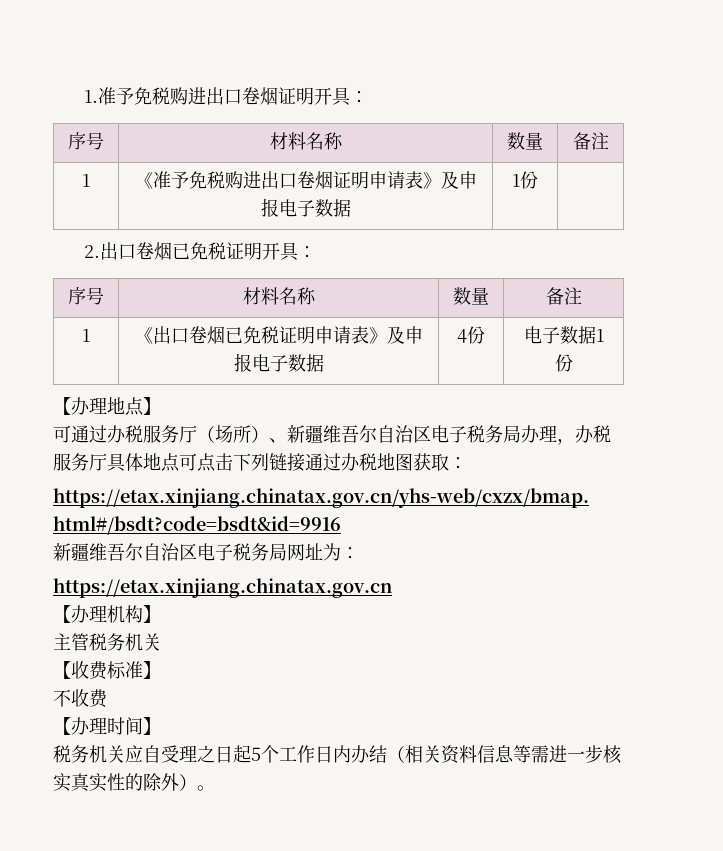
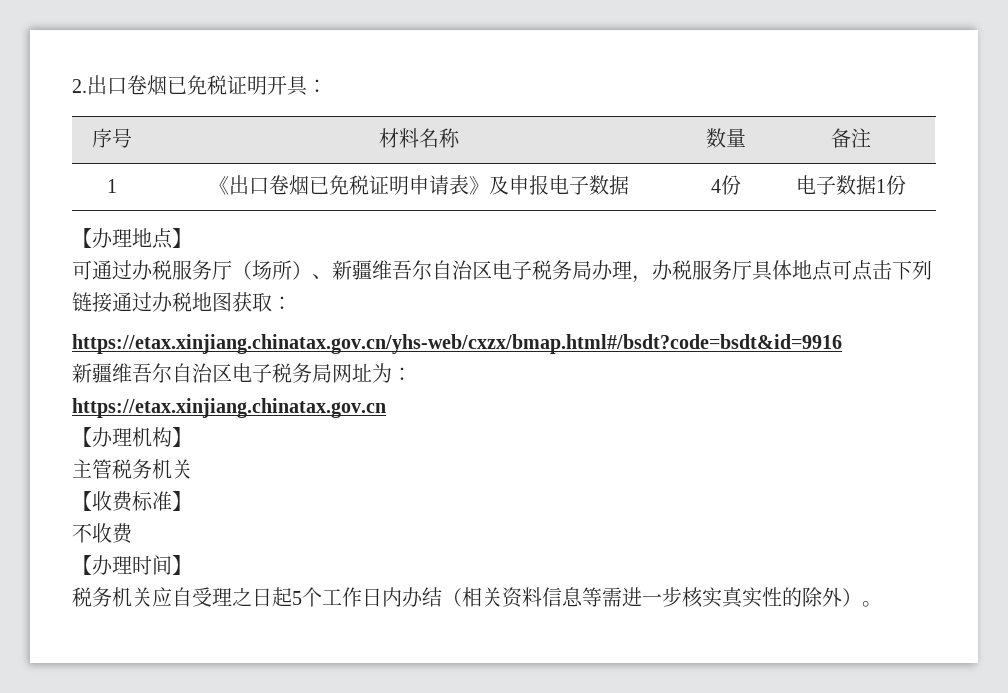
[83,87,368,106] [68,132,104,150] [269,132,343,150] [507,132,543,150] [572,132,609,150] [82,174,90,187] [134,171,477,189] [260,198,351,217] [512,171,538,189] 1.准予免税购进出口卷烟证明开具： // 序号 | 材料名称 | 数量 | 备注 // 1 | 《准予免税购进出口卷烟证明申请表》及申报电子数据 | 1份 | // -> (72, 86) none

